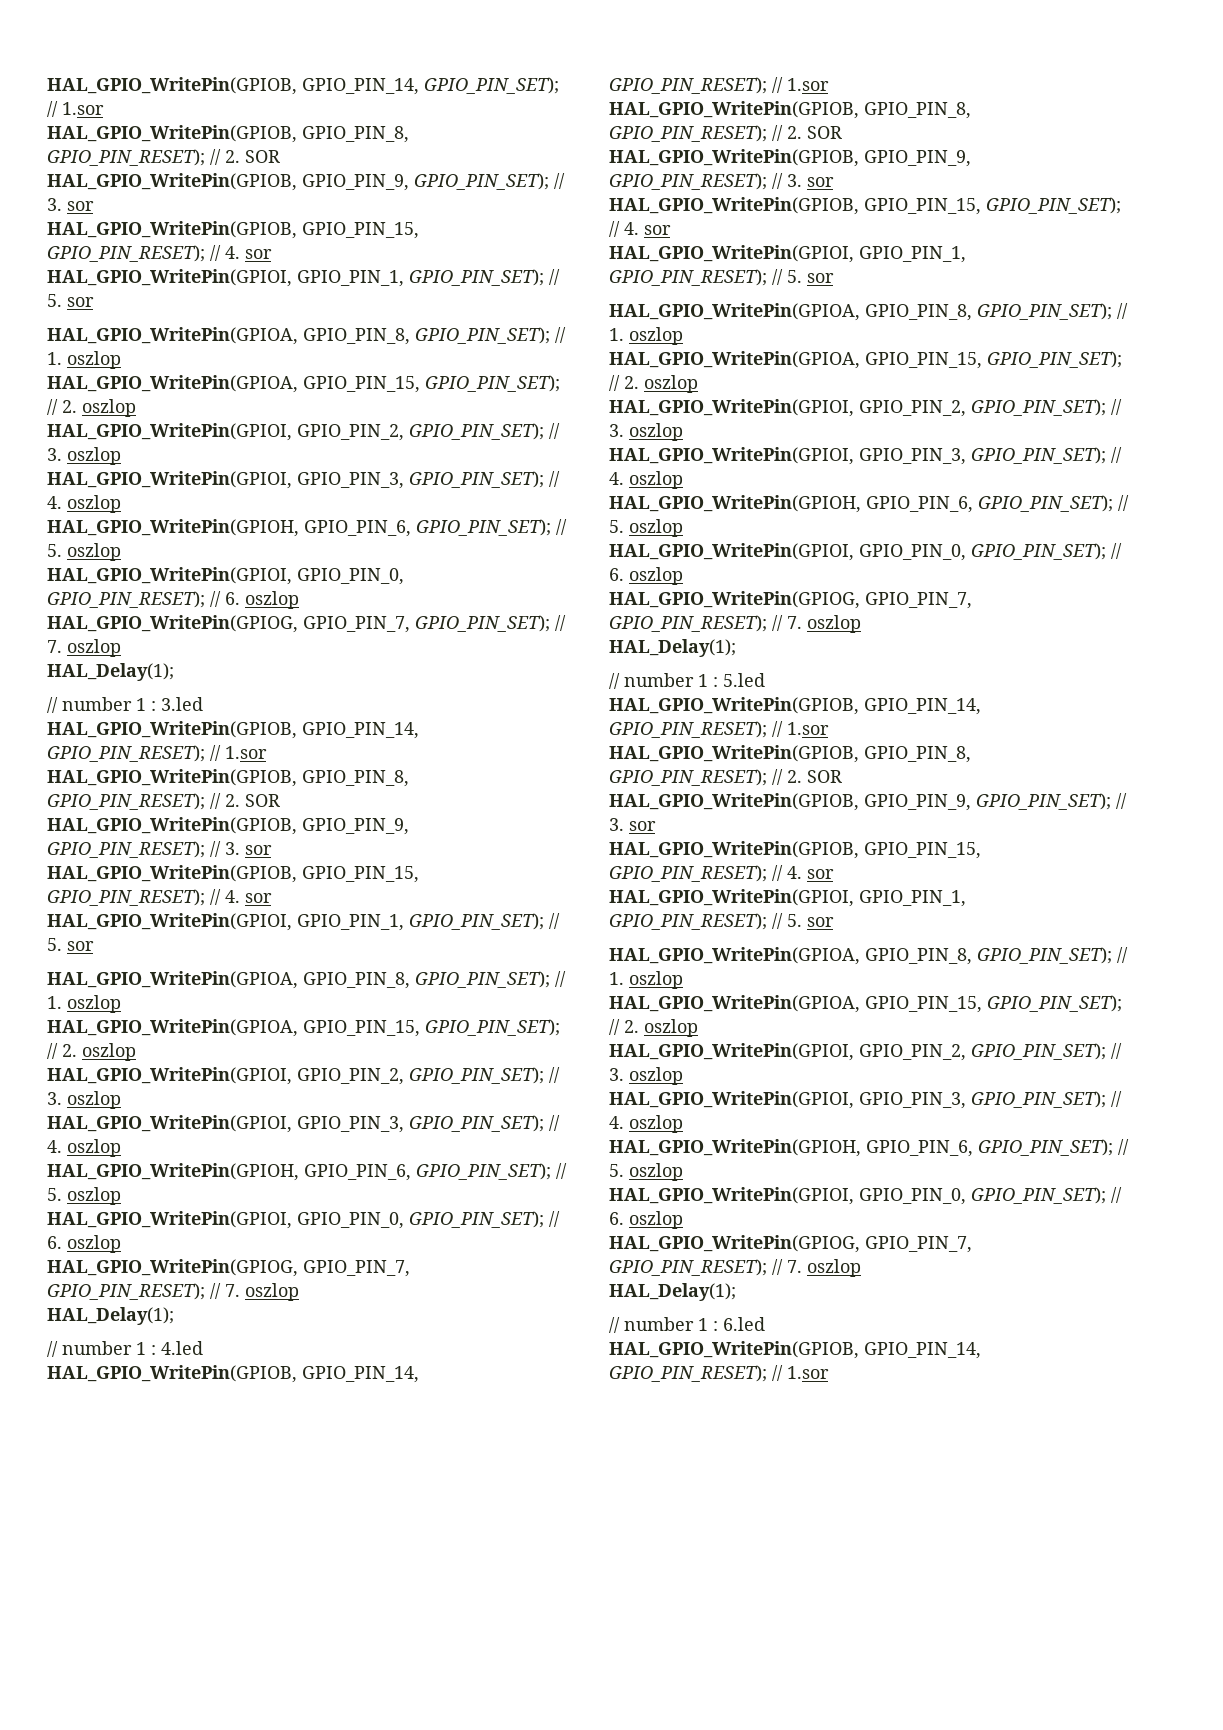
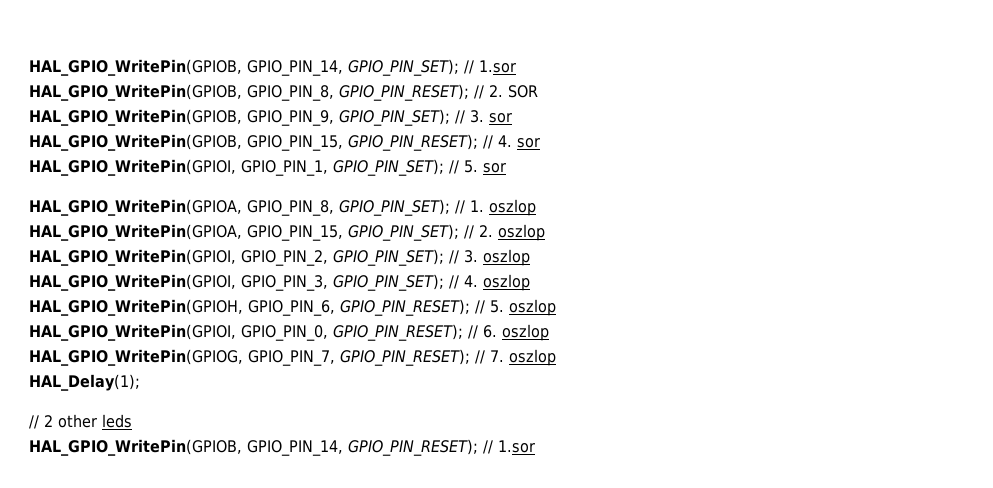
[416,519,551,536] GPIO_PIN_SET); -> [340,299,470,316] GPIO_PIN_RESET);
[47,615,566,633] [47,639,121,657] [47,663,174,681] [47,697,203,713] [47,721,419,739] [47,745,267,762] [47,769,409,787] [47,793,280,810] [47,817,409,835] [47,841,272,858] [47,865,419,883] [47,889,272,906] [47,913,560,931] [47,938,94,951] [47,971,566,989] [47,995,121,1013] [47,1019,560,1037] [47,1043,136,1061] [47,1067,560,1085] [47,1091,121,1109] [47,1115,560,1133] [47,1139,121,1157] [47,1163,567,1181] [47,1187,121,1205] [47,1211,560,1229] [47,1235,121,1253] [47,1259,410,1277] [47,1283,299,1301] [47,1307,174,1325] [47,1341,203,1357] [47,1365,419,1383] [609,77,829,94] [609,101,971,119] [609,125,842,142] [609,149,971,167] [609,173,834,190] [609,197,1121,215] [609,221,671,237] [609,245,966,263] [609,269,834,286] [609,303,1128,321] [609,327,683,345] [609,351,1122,369] [609,375,698,393] [609,399,1122,417] [609,423,683,441] [609,447,1122,465] [609,471,683,489] [609,495,1129,513] [609,519,683,537] [609,543,1122,561] [609,567,683,585] [609,591,972,609] [609,615,861,633] [609,639,736,657] [609,673,765,689] [609,697,981,715] [609,721,829,738] [609,745,971,763] [609,769,842,786] [609,793,1127,811] [609,818,656,831] [609,841,981,859] [609,865,834,882] [609,889,966,907] [609,913,834,930] [609,947,1128,965] [609,971,683,989] [609,995,1122,1013] [609,1019,698,1037] [609,1043,1122,1061] [609,1067,683,1085] [609,1091,1122,1109] [609,1115,683,1133] [609,1139,1129,1157] [609,1163,683,1181] [609,1187,1122,1205] [609,1211,683,1229] [609,1235,972,1253] [609,1259,861,1277] [609,1283,736,1301] [609,1317,765,1333] [609,1341,981,1359] [609,1365,829,1382] // HAL_GPIO_WritePin(GPIOG, GPIO_PIN_7, GPIO_PIN_SET); // 7. oszlop // HAL_Delay(1); // // number 1 : 3.led // HAL_GPIO_WritePin(GPIOB, GPIO_PIN_14, GPIO_PIN_RESET); // 1.sor // HAL_GPIO_WritePin(GPIOB, GPIO_PIN_8, GPIO_PIN_RESET); // 2. SOR // HAL_GPIO_WritePin(GPIOB, GPIO_PIN_9, GPIO_PIN_RESET); // 3. sor // HAL_GPIO_WritePin(GPIOB, GPIO_PIN_15, GPIO_PIN_RESET); // 4. sor // HAL_GPIO_WritePin(GPIOI, GPIO_PIN_1, GPIO_PIN_SET); // 5. sor // HAL_GPIO_WritePin(GPIOA, GPIO_PIN_8, GPIO_PIN_SET); // 1. oszlop // HAL_GPIO_WritePin(GPIOA, GPIO_PIN_15, GPIO_PIN_SET); // 2. oszlop // HAL_GPIO_WritePin(GPIOI, GPIO_PIN_2, GPIO_PIN_SET); // 3. oszlop // HAL_GPIO_WritePin(GPIOI, GPIO_PIN_3, GPIO_PIN_SET); // 4. oszlop // HAL_GPIO_WritePin(GPIOH, GPIO_PIN_6, GPIO_PIN_SET); // 5. oszlop // HAL_GPIO_WritePin(GPIOI, GPIO_PIN_0, GPIO_PIN_SET); // 6. oszlop // HAL_GPIO_WritePin(GPIOG, GPIO_PIN_7, GPIO_PIN_RESET); // 7. oszlop // HAL_Delay(1); // // number 1 : 4.led // HAL_GPIO_WritePin(GPIOB, GPIO_PIN_14, GPIO_PIN_RESET); // 1.sor // HAL_GPIO_WritePin(GPIOB, GPIO_PIN_8, GPIO_PIN_RESET); // 2. SOR // HAL_GPIO_WritePin(GPIOB, GPIO_PIN_9, GPIO_PIN_RESET); // 3. sor // HAL_GPIO_WritePin(GPIOB, GPIO_PIN_15, GPIO_PIN_SET); // 4. sor // HAL_GPIO_WritePin(GPIOI, GPIO_PIN_1, GPIO_PIN_RESET); // 5. sor // HAL_GPIO_WritePin(GPIOA, GPIO_PIN_8, GPIO_PIN_SET); // 1. oszlop // HAL_GPIO_WritePin(GPIOA, GPIO_PIN_15, GPIO_PIN_SET); // 2. oszlop // HAL_GPIO_WritePin(GPIOI, GPIO_PIN_2, GPIO_PIN_SET); // 3. oszlop // HAL_GPIO_WritePin(GPIOI, GPIO_PIN_3, GPIO_PIN_SET); // 4. oszlop // HAL_GPIO_WritePin(GPIOH, GPIO_PIN_6, GPIO_PIN_SET); // 5. oszlop // HAL_GPIO_WritePin(GPIOI, GPIO_PIN_0, GPIO_PIN_SET); // 6. oszlop // HAL_GPIO_WritePin(GPIOG, GPIO_PIN_7, GPIO_PIN_RESET); // 7. oszlop // HAL_Delay(1); // // number 1 : 5.led // HAL_GPIO_WritePin(GPIOB, GPIO_PIN_14, GPIO_PIN_RESET); // 1.sor // HAL_GPIO_WritePin(GPIOB, GPIO_PIN_8, GPIO_PIN_RESET); // 2. SOR // HAL_GPIO_WritePin(GPIOB, GPIO_PIN_9, GPIO_PIN_SET); // 3. sor // HAL_GPIO_WritePin(GPIOB, GPIO_PIN_15, GPIO_PIN_RESET); // 4. sor // HAL_GPIO_WritePin(GPIOI, GPIO_PIN_1, GPIO_PIN_RESET); // 5. sor // HAL_GPIO_WritePin(GPIOA, GPIO_PIN_8, GPIO_PIN_SET); // 1. oszlop // HAL_GPIO_WritePin(GPIOA, GPIO_PIN_15, GPIO_PIN_SET); // 2. oszlop // HAL_GPIO_WritePin(GPIOI, GPIO_PIN_2, GPIO_PIN_SET); // 3. oszlop // HAL_GPIO_WritePin(GPIOI, GPIO_PIN_3, GPIO_PIN_SET); // 4. oszlop // HAL_GPIO_WritePin(GPIOH, GPIO_PIN_6, GPIO_PIN_SET); // 5. oszlop // HAL_GPIO_WritePin(GPIOI, GPIO_PIN_0, GPIO_PIN_SET); // 6. oszlop // HAL_GPIO_WritePin(GPIOG, GPIO_PIN_7, GPIO_PIN_RESET); // 7. oszlop // HAL_Delay(1); // // number 1 : 6.led // HAL_GPIO_WritePin(GPIOB, GPIO_PIN_14, GPIO_PIN_RESET); // 1.sor -> [29,349,556,366] [29,374,140,391] [29,414,132,429] [29,439,535,456] // HAL_GPIO_WritePin(GPIOG, GPIO_PIN_7, GPIO_PIN_RESET); // 7. oszlop // HAL_Delay(1); // // 2 other leds // HAL_GPIO_WritePin(GPIOB, GPIO_PIN_14, GPIO_PIN_RESET); // 1.sor

